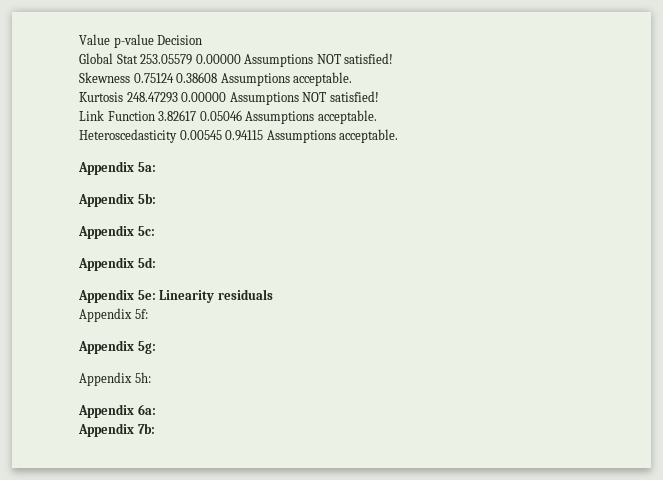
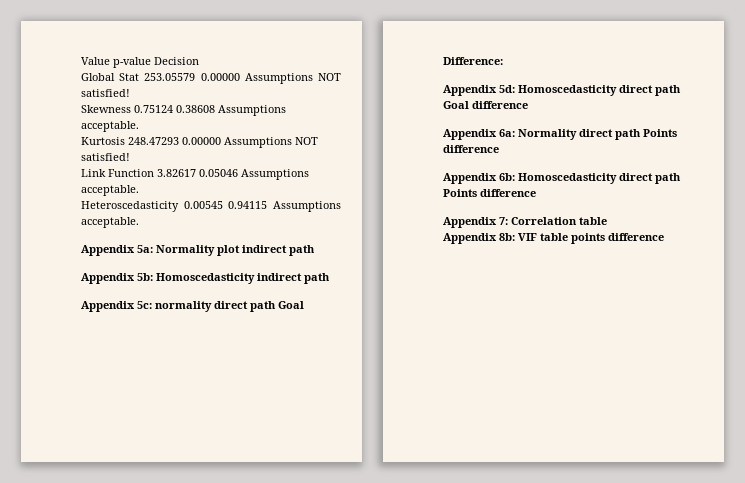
(156, 167) none -> [156,245,315,256] Normality plot indirect path
(156, 198) none -> [156,273,330,284] Homoscedasticity indirect path
[78,257,156,271] [78,289,273,303] [79,308,148,322] [78,340,156,354] [79,372,151,386] [78,404,156,418] [78,423,155,437] // Appendix 5d: // Appendix 5e: Linearity residuals // Appendix 5f: // Appendix 5g: // Appendix 5h: // Appendix 6a: // Appendix 7b: -> [155,301,304,312] [443,57,503,65] [443,85,681,96] [443,101,528,109] [443,129,677,140] [443,145,499,153] [443,173,681,184] [443,189,536,197] [443,217,607,228] [443,233,664,244] normality direct path Goal Difference: // Appendix 5d: Homoscedasticity direct path Goal difference // Appendix 6a: Normality direct path Points difference // Appendix 6b: Homoscedasticity direct path Points difference // Appendix 7: Correlation table // Appendix 8b: VIF table points difference

